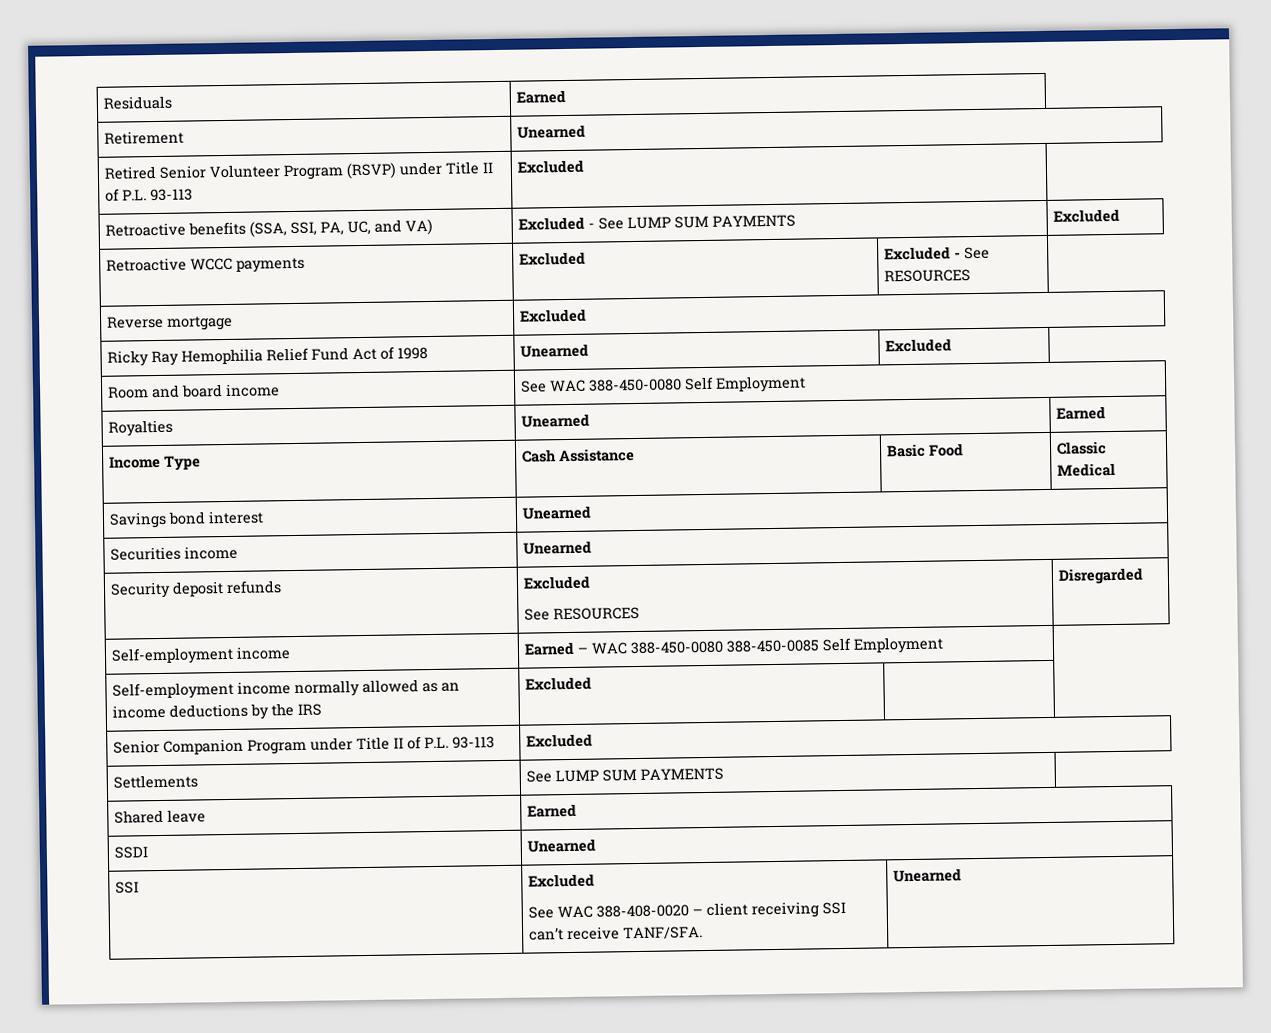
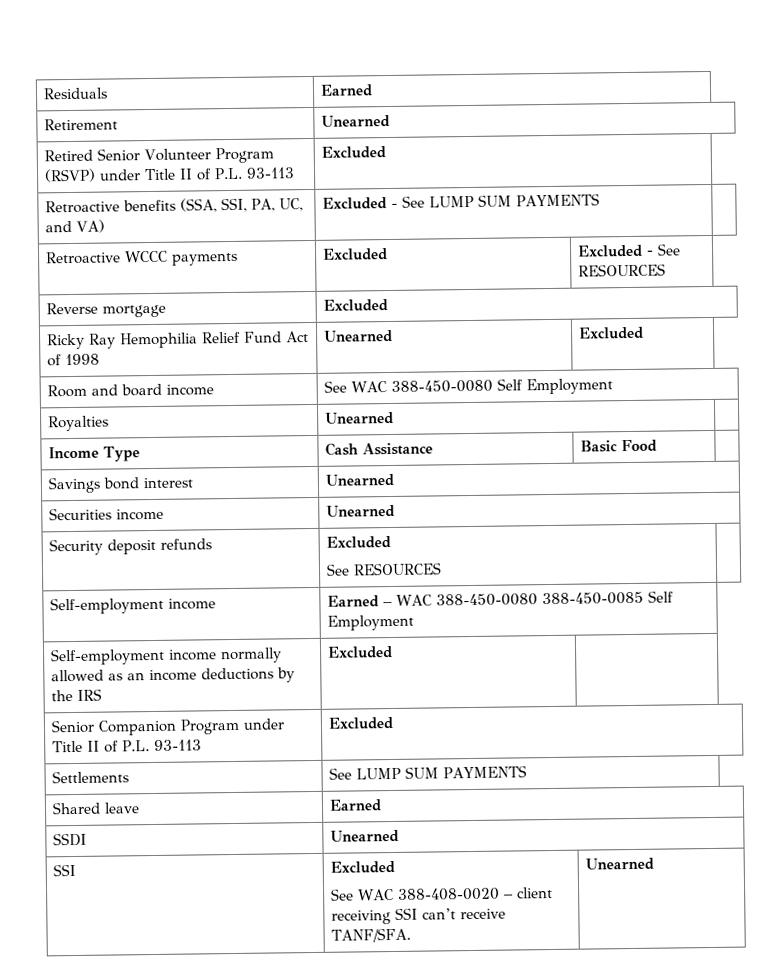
[1052,208,1120,223] Excluded -> (600, 200) none
[1055,406,1106,420] Earned -> (394, 418) none
[1055,441,1107,455] [1056,462,1116,477] Classic Medical -> (657, 446) none
[1057,567,1144,585] Disregarded -> (442, 569) none

